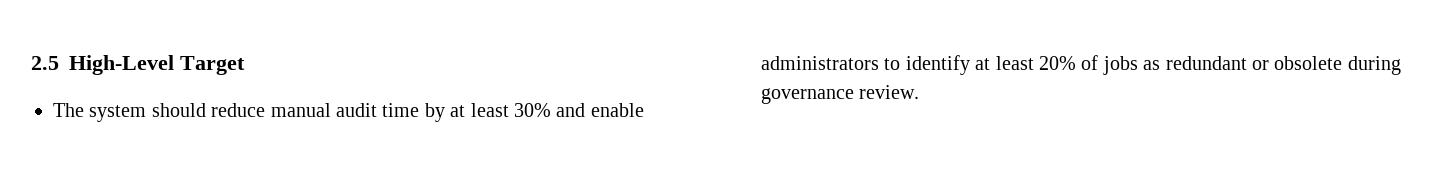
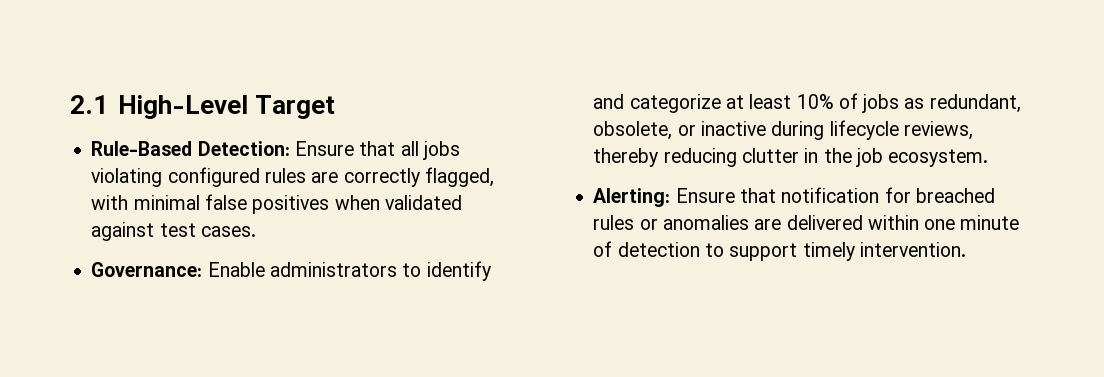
[31,56,59,70] 2.5 -> [70,95,108,114] 2.1
[53,103,644,122] The system should reduce manual audit time by at least 30% and enable -> [91,141,460,160] [91,167,494,187] [91,194,462,214] [91,222,256,241] [91,262,265,277] Rule-Based Detection: Ensure that all jobs violating configured rules are correctly flagged, with minimal false positives when validated against test cases. // Governance: Enable
[975,56,1076,70] at least 20% -> [593,94,834,113] and categorize at least 10%
[1165,56,1401,75] [761,85,920,104] redundant or obsolete during governance review. -> [929,94,1021,113] [593,120,973,140] [593,148,989,167] [593,187,995,207] [593,215,1020,230] [593,241,966,261] redundant, obsolete, or inactive during lifecycle reviews, thereby reducing clutter in the job ecosystem. // Alerting: Ensure that notification for breached rules or anomalies are delivered within one minute of detection to support timely intervention.

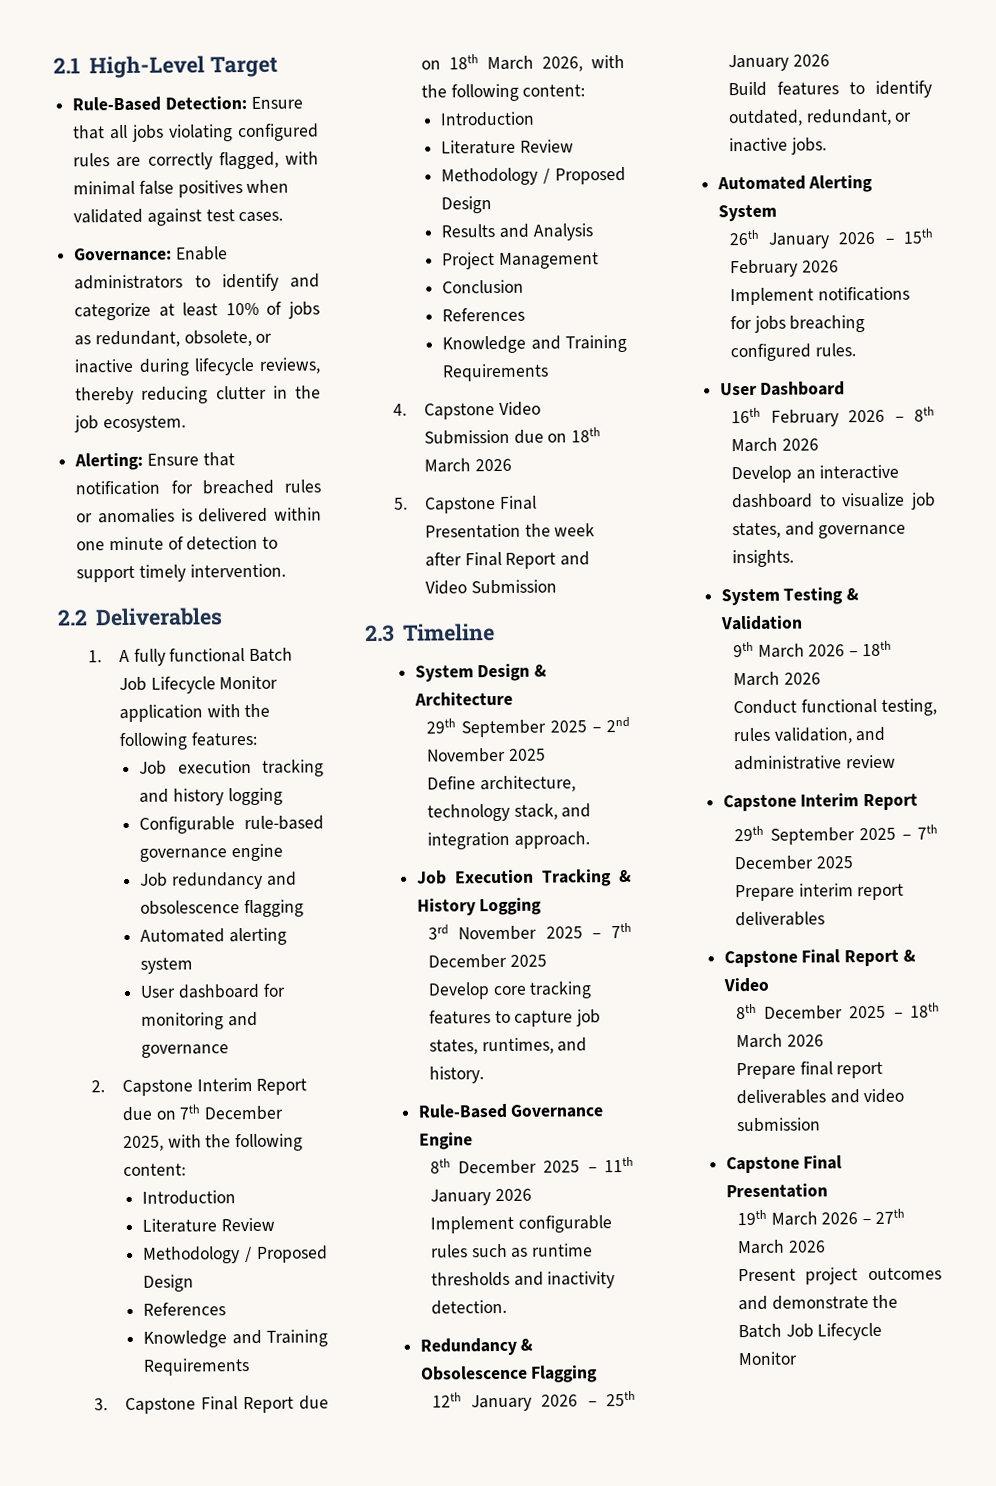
[754,219,782,230] are -> [180,508,193,522] is
(966, 249) none -> [57,607,223,627] [88,647,294,666] [118,675,279,694] [118,703,271,723] [118,731,258,751] [139,759,324,777] [139,787,283,806] [139,815,324,834] [139,843,283,862] [140,871,297,890] [140,899,304,918] [140,927,287,946] [140,957,194,974] [140,983,286,999] [141,1011,258,1030] [141,1044,230,1058] [91,1077,308,1097] [121,1104,285,1122] [122,1133,304,1152] [122,1163,186,1177] [142,1190,237,1205] [142,1217,275,1233] [143,1245,328,1264] [143,1274,195,1292] [143,1302,227,1316] [143,1329,328,1348] [143,1358,251,1376] [94,1395,329,1415] [420,54,625,72] [420,83,586,102] [440,111,536,127] [441,139,574,155] [441,166,626,186] [441,196,493,214] [441,223,593,241] [442,252,599,270] [442,279,525,294] [442,307,526,322] [442,334,627,354] [442,363,550,382] [393,401,541,420] [423,427,602,445] [423,458,512,473] [394,495,537,514] [424,523,596,539] [424,551,591,569] [424,579,557,595] [365,623,495,643] [414,663,548,682] [413,691,513,706] [425,716,630,738] [426,747,546,763] [426,775,576,793] [426,803,592,822] [426,831,590,850] [416,869,632,887] [416,897,543,916] [427,922,632,941] [427,953,547,969] [427,981,593,1000] [428,1009,602,1027] [428,1037,588,1055] [428,1066,484,1084] [417,1103,605,1119] [418,1132,473,1150] [429,1156,634,1175] [429,1188,532,1206] [429,1215,612,1234] [430,1243,594,1258] [430,1271,616,1289] [430,1299,507,1315] [419,1337,534,1356] [420,1365,599,1383] [431,1390,636,1412] [727,54,830,72] [727,80,932,98] [727,108,913,127] [728,137,827,155] [716,174,874,193] [717,204,777,222] [728,228,934,249] [729,259,839,278] [729,286,910,306] [729,315,866,333] [729,343,856,362] [719,381,846,396] [730,406,935,427] [730,437,819,453] [730,464,900,484] [731,492,936,510] [731,521,907,539] [731,549,794,568] [720,587,860,606] [719,615,803,631] [732,640,892,658] [732,671,821,687] [732,698,937,716] [732,726,886,744] [733,754,896,771] [722,793,919,812] [733,824,938,845] [733,855,854,871] [734,883,905,902] [734,911,825,927] [723,949,916,968] [722,977,770,993] [735,1002,940,1020] [735,1033,824,1049] [735,1061,884,1080] [735,1088,905,1105] [736,1117,821,1133] [725,1155,843,1174] [725,1183,828,1199] [736,1208,905,1226] [736,1239,826,1255] [737,1267,942,1285] [737,1294,899,1311] [737,1322,883,1341] [737,1351,798,1366] // 2.2 Deliverables // 1. A fully functional Batch Job Lifecycle Monitor application with the following features: // Job execution tracking and history logging // Configurable rule-based governance engine // Job redundancy and obsolescence flagging // Automated alerting system // User dashboard for monitoring and governance // 2. Capstone Interim Report due on 7th December 2025, with the following content: // Introduction // Literature Review // Methodology / Proposed Design // References // Knowledge and Training Requirements // 3. Capstone Final Report due on 18th March 2026, with the following content: // Introduction // Literature Review // Methodology / Proposed Design // Results and Analysis // Project Management // Conclusion // References // Knowledge and Training Requirements // 4. Capstone Video Submission due on 18th March 2026 // 5. Capstone Final Presentation the week after Final Report and Video Submission // 2.3 Timeline // System Design & Architecture // 29th September 2025 – 2nd November 2025 // Define architecture, technology stack, and integration approach. // Job Execution Tracking & History Logging // 3rd November 2025 – 7th December 2025 // Develop core tracking features to capture job states, runtimes, and history. // Rule-Based Governance Engine // 8th December 2025 – 11th January 2026 // Implement configurable rules such as runtime thresholds and inactivity detection. // Redundancy & Obsolescence Flagging // 12th January 2026 – 25th January 2026 // Build features to identify outdated, redundant, or inactive jobs. // Automated Alerting System // 26th January 2026 – 15th February 2026 // Implement notifications for jobs breaching configured rules. // User Dashboard // 16th February 2026 – 8th March 2026 // Develop an interactive dashboard to visualize job states, and governance insights. // System Testing & Validation // 9th March 2026 – 18th March 2026 // Conduct functional testing, rules validation, and administrative review // Capstone Interim Report // 29th September 2025 – 7th December 2025 // Prepare interim report deliverables // Capstone Final Report & Video // 8th December 2025 – 18th March 2026 // Prepare final report deliverables and video submission // Capstone Final Presentation // 19th March 2026 – 27th March 2026 // Present project outcomes and demonstrate the Batch Job Lifecycle Monitor

